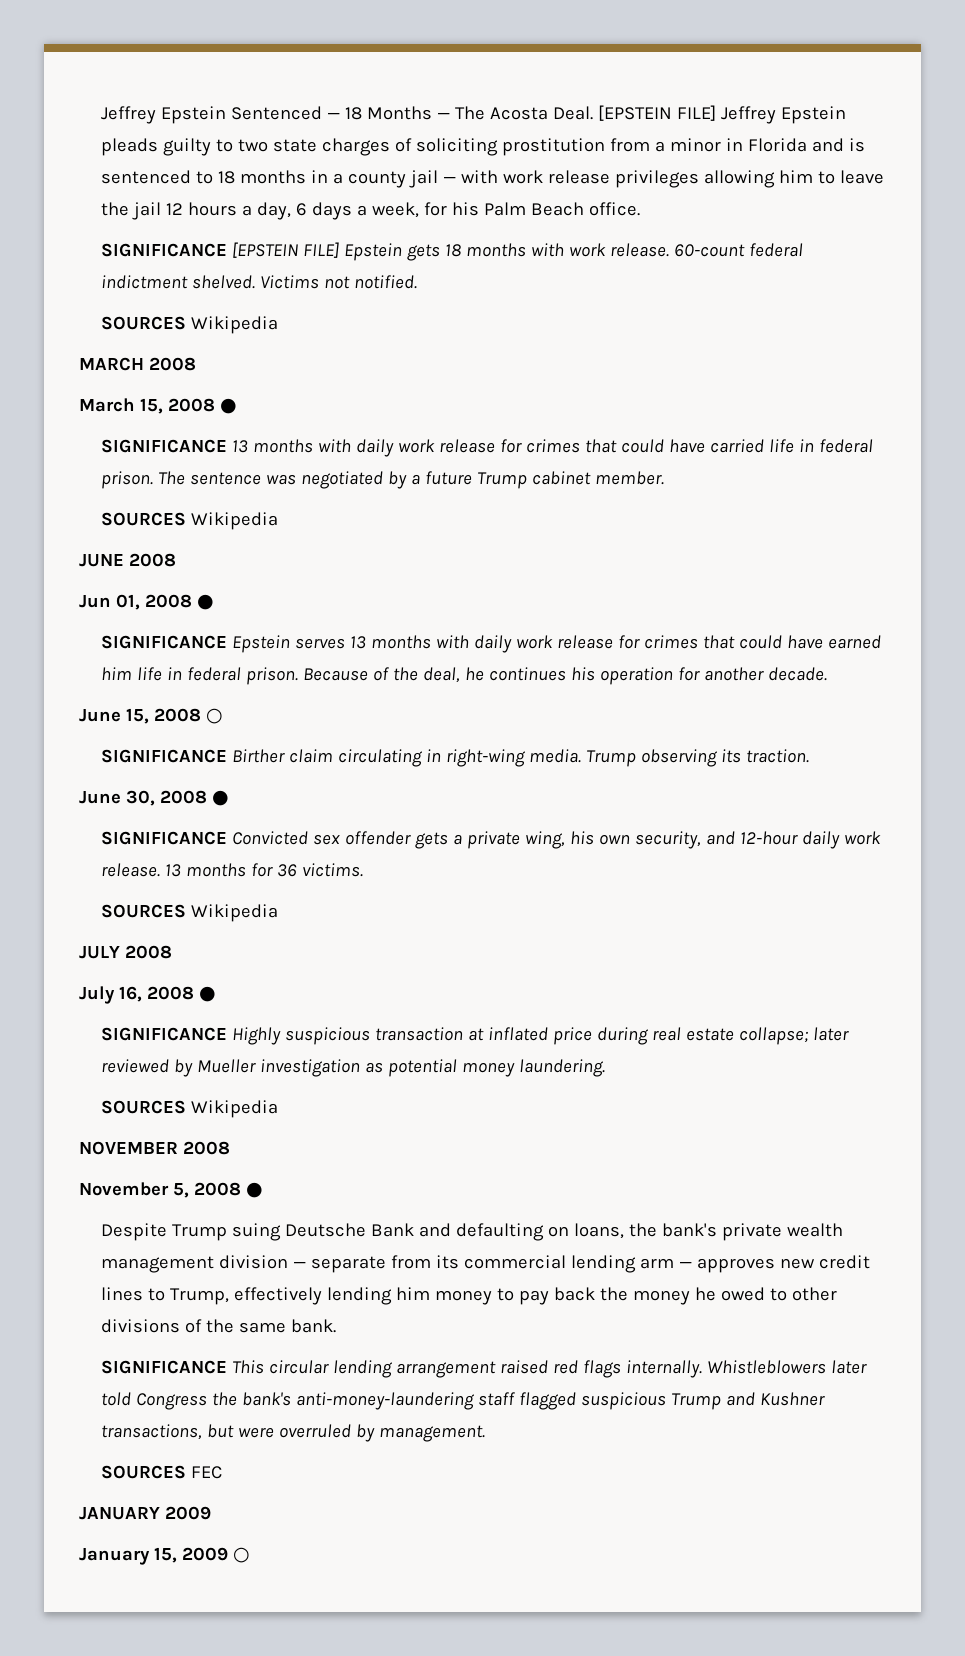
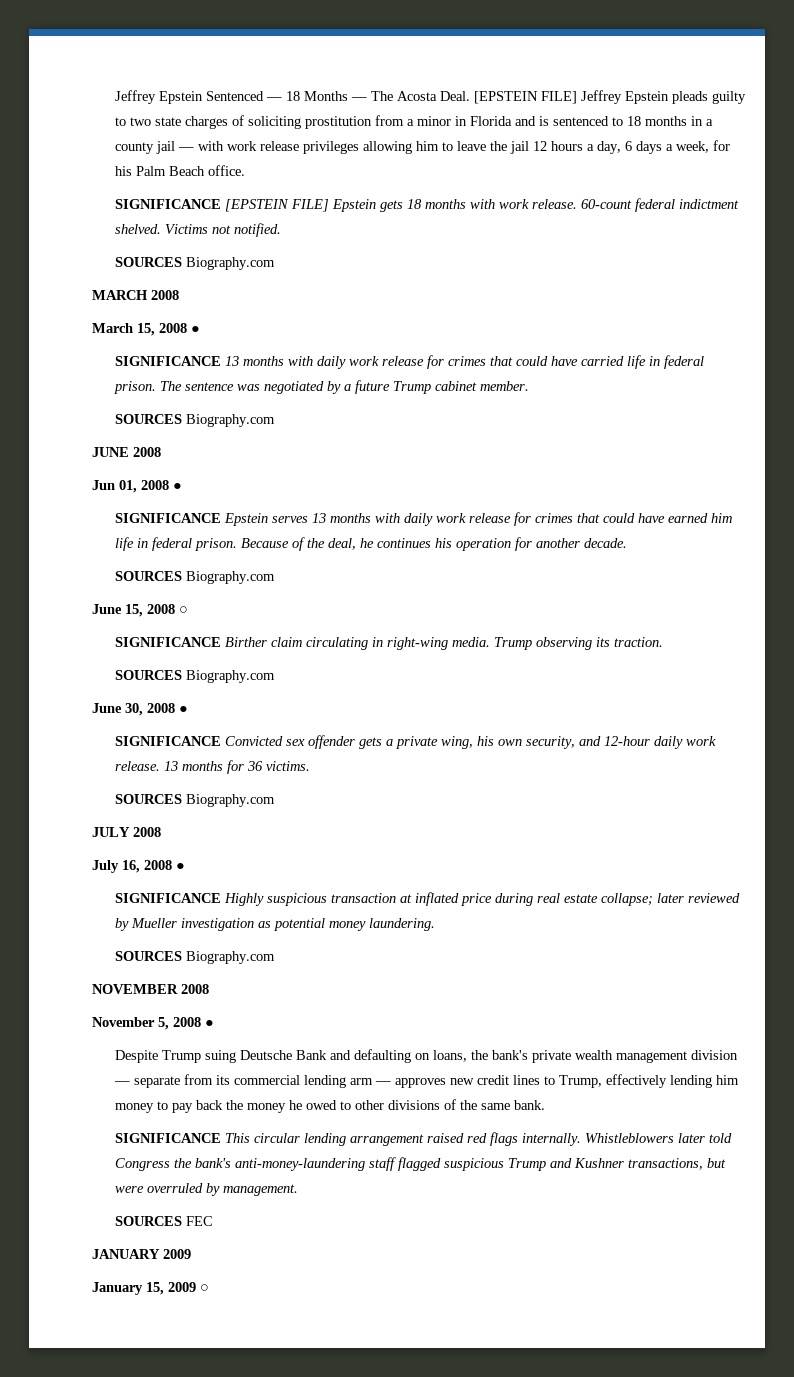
[191,316,279,334] Wikipedia -> [186,257,276,270] Biography.com
[191,512,279,530] Wikipedia -> [186,414,276,427] Biography.com
(827, 674) none -> [115,571,276,584] // SOURCES Biography.com
(809, 756) none -> [115,670,276,683] // SOURCES Biography.com
[191,904,279,922] Wikipedia -> [186,794,276,807] Biography.com
[191,1100,279,1118] Wikipedia -> [186,951,276,964] Biography.com

